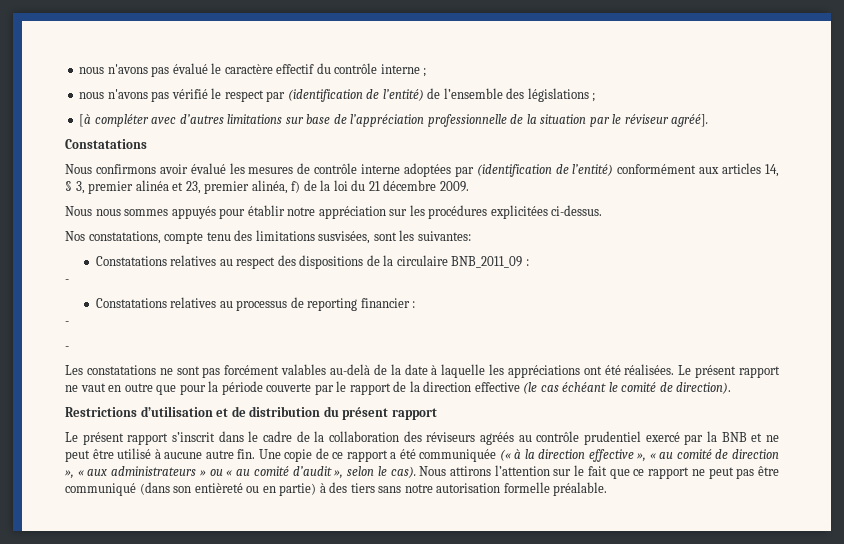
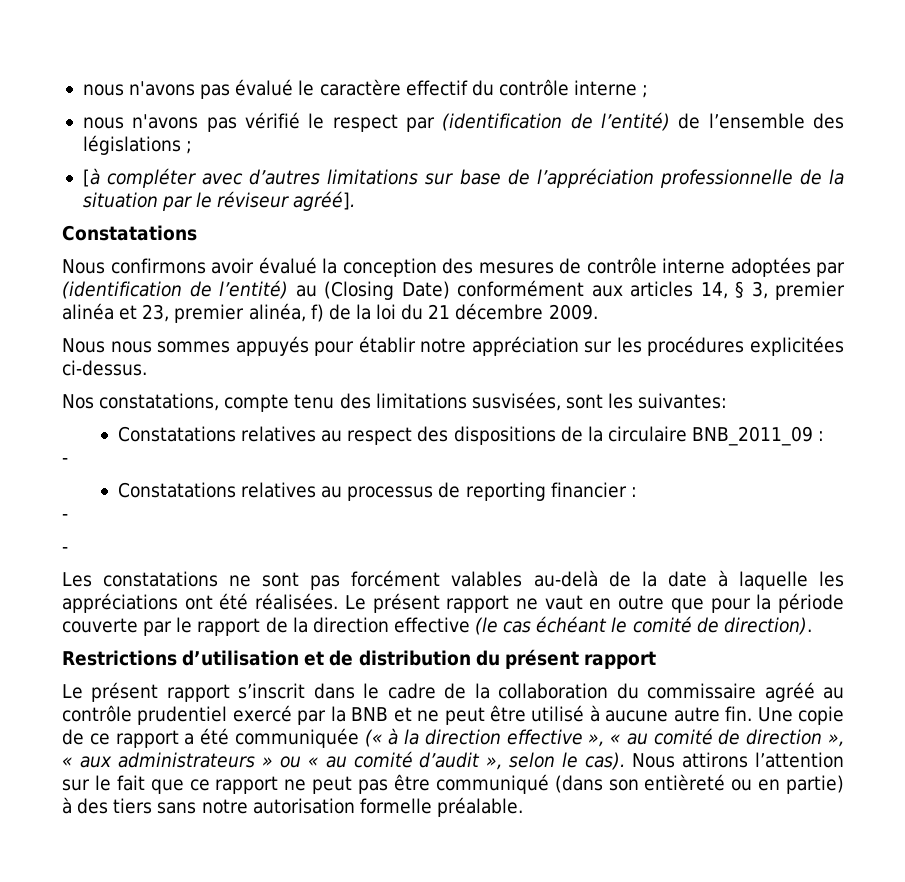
[229,163,245,174] les -> [322,258,473,277] la conception des
(614, 170) none -> [295,281,450,300] au (Closing Date)
[403,431,514,445] des réviseurs agréés -> [616,682,815,702] du commissaire agréé

